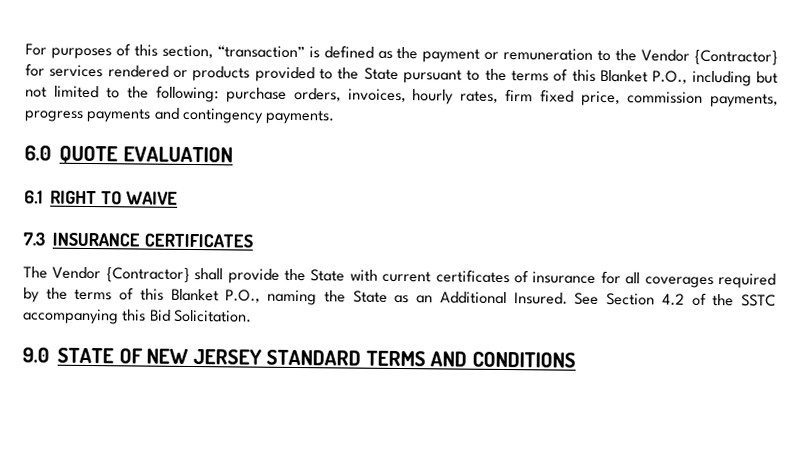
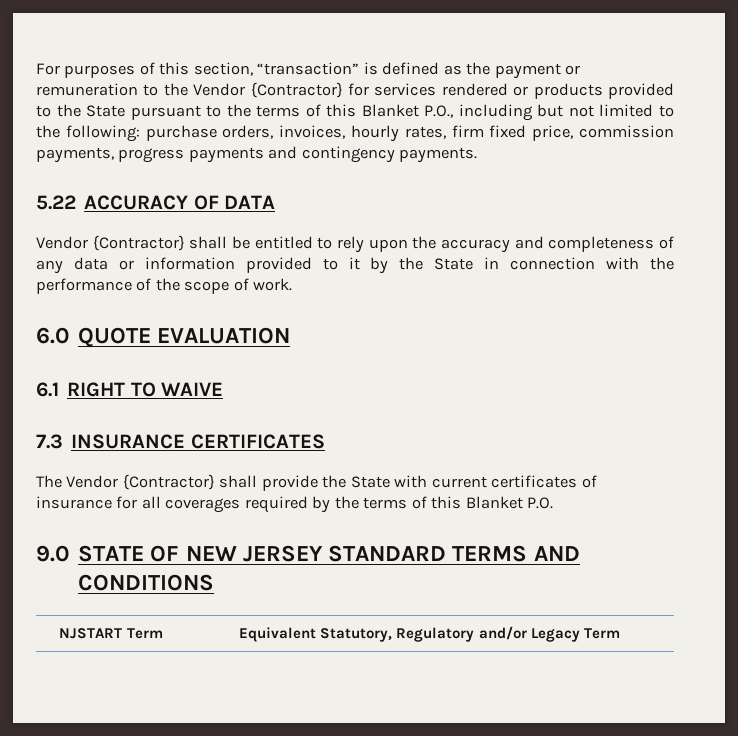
(336, 117) none -> [36,195,276,210] [36,235,674,253] [36,257,674,274] [36,278,293,294] // 5.22 ACCURACY OF DATA // Vendor {Contractor} shall be entitled to rely upon the accuracy and completeness of any data or information provided to it by the State in connection with the performance of the scope of work.
[225,289,776,307] [23,308,252,325] P.O., naming the State as an Additional Insured. See Section 4.2 of the SSTC accompanying this Bid Solicitation. -> [527,497,554,509] P.O.
(576, 359) none -> [59,628,163,639] [239,626,620,642] // NJSTART Term | Equivalent Statutory, Regulatory and/or Legacy Term

